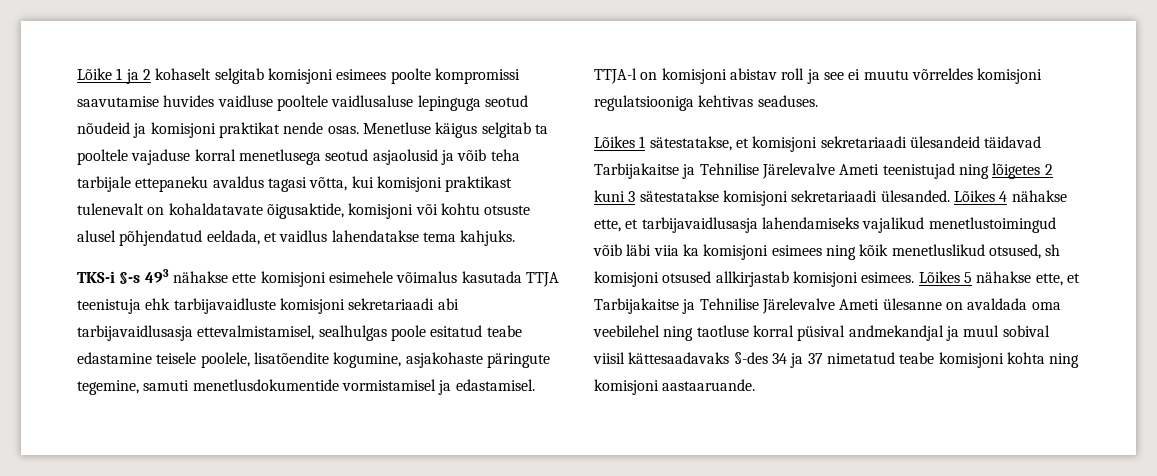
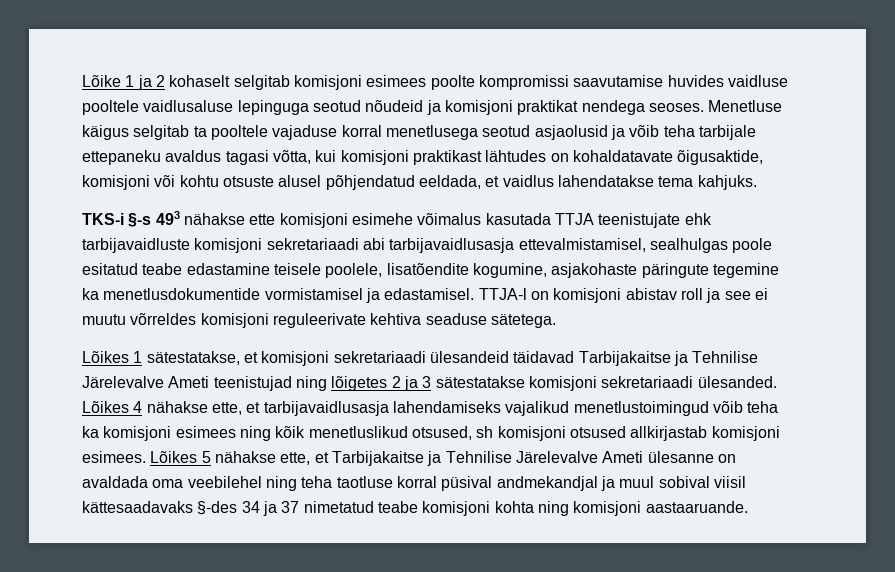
[283,122,359,134] nende osas. -> [581,100,704,115] nendega seoses.
[77,203,144,215] tulenevalt -> [485,150,547,162] lähtudes
[328,271,393,283] esimehele -> [351,213,413,225] esimehe
[77,299,141,314] teenistuja -> [598,213,681,228] teenistujate
[77,380,190,395] tegemine, samuti -> [712,263,779,278] [82,288,99,300] tegemine ka
[594,95,818,111] regulatsiooniga kehtivas seaduses. -> [272,313,556,328] reguleerivate kehtiva seaduse sätetega.
[594,190,625,202] kuni -> [403,376,418,391] ja
[626,244,679,256] läbi viia -> [747,401,779,413] teha
(694, 333) none -> [301,476,333,488] teha

